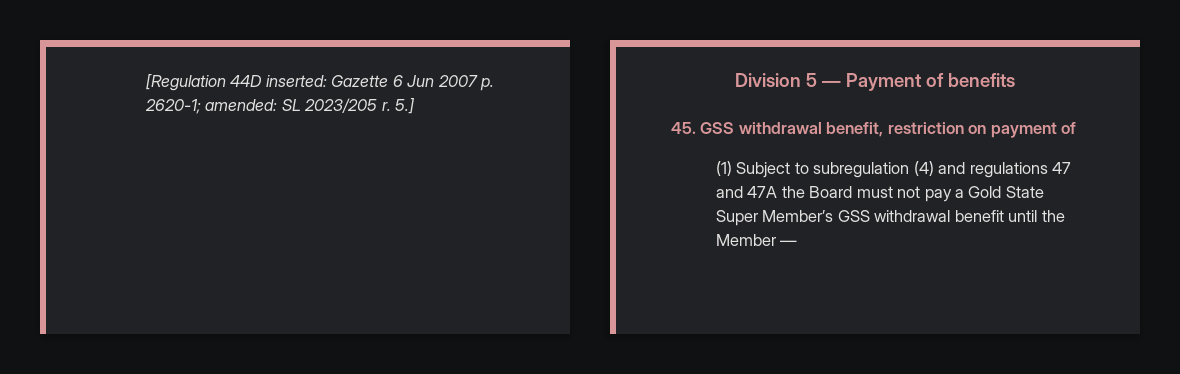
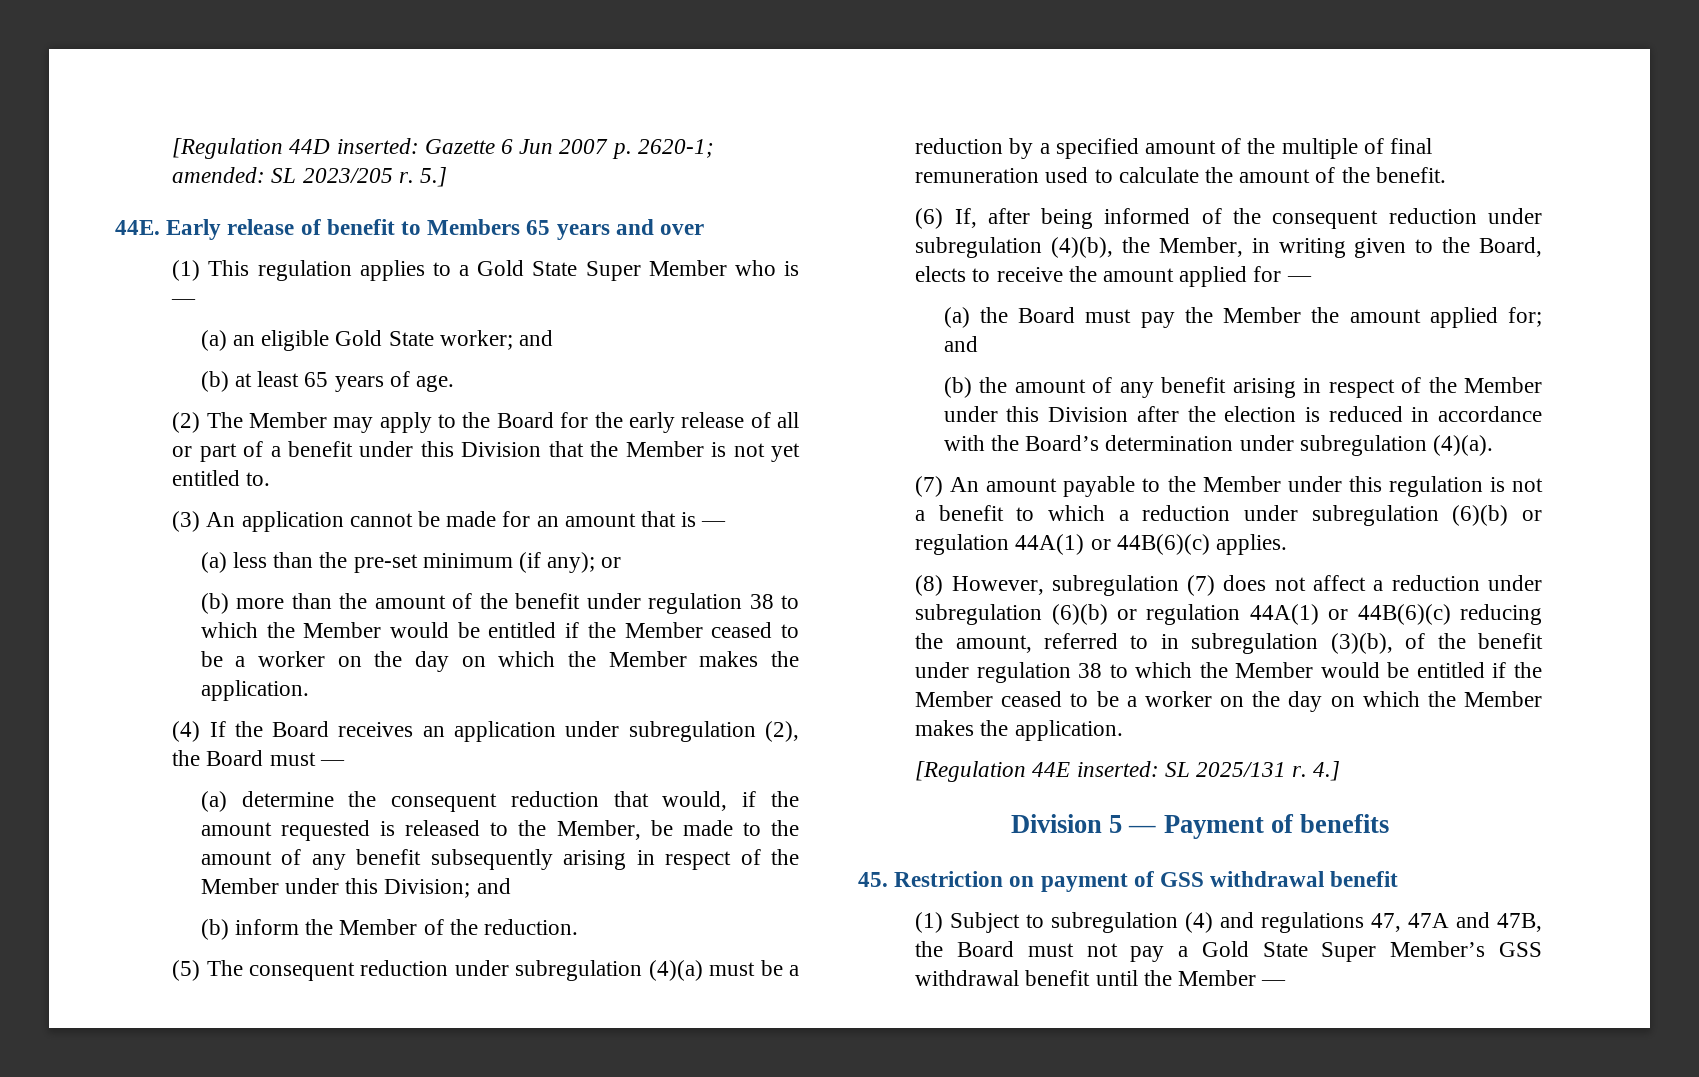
(416, 106) none -> [115,219,705,240] [172,260,799,281] [171,299,197,305] [200,330,554,351] [200,371,455,392] [172,412,799,433] [172,441,800,462] [172,470,271,486] [172,511,727,532] [200,552,622,573] [200,593,800,614] [200,622,799,638] [200,651,799,672] [200,680,309,701] [172,721,800,742] [172,750,345,766] [200,791,799,812] [200,820,800,841] [200,849,799,870] [200,878,511,898] [200,919,579,940] [172,960,799,981] [915,138,1433,159] [915,167,1446,183] [915,208,1542,229] [915,237,1542,258] [915,266,1312,287] [943,307,1542,328] [943,336,978,352] [943,377,1542,398] [943,406,1542,422] [943,435,1494,456] [915,476,1543,497] [915,505,1542,526] [915,534,1288,555] [915,575,1543,596] [915,604,1542,625] [915,633,1543,654] [915,662,1542,683] [915,691,1542,712] [915,720,1123,741] [915,761,1341,782] // 44E. Early release of benefit to Members 65 years and over // (1) This regulation applies to a Gold State Super Member who is — // (a) an eligible Gold State worker; and // (b) at least 65 years of age. // (2) The Member may apply to the Board for the early release of all or part of a benefit under this Division that the Member is not yet entitled to. // (3) An application cannot be made for an amount that is — // (a) less than the pre-set minimum (if any); or // (b) more than the amount of the benefit under regulation 38 to which the Member would be entitled if the Member ceased to be a worker on the day on which the Member makes the application. // (4) If the Board receives an application under subregulation (2), the Board must — // (a) determine the consequent reduction that would, if the amount requested is released to the Member, be made to the amount of any benefit subsequently arising in respect of the Member under this Division; and // (b) inform the Member of the reduction. // (5) The consequent reduction under subregulation (4)(a) must be a reduction by a specified amount of the multiple of final remuneration used to calculate the amount of the benefit. // (6) If, after being informed of the consequent reduction under subregulation (4)(b), the Member, in writing given to the Board, elects to receive the amount applied for — // (a) the Board must pay the Member the amount applied for; and // (b) the amount of any benefit arising in respect of the Member under this Division after the election is reduced in accordance with the Board’s determination under subregulation (4)(a). // (7) An amount payable to the Member under this regulation is not a benefit to which a reduction under subregulation (6)(b) or regulation 44A(1) or 44B(6)(c) applies. // (8) However, subregulation (7) does not affect a reduction under subregulation (6)(b) or regulation 44A(1) or 44B(6)(c) reducing the amount, referred to in subregulation (3)(b), of the benefit under regulation 38 to which the Member would be entitled if the Member ceased to be a worker on the day on which the Member makes the application. // [Regulation 44E inserted: SL 2025/131 r. 4.]
[700,122,964,137] GSS withdrawal benefit, restriction -> [894,871,1004,887] Restriction
(1077, 128) none -> [1160,871,1399,887] GSS withdrawal benefit
[1051,162,1071,174] [715,186,778,198] 47 and 47A -> [1371,912,1542,932] 47, 47A and 47B,

